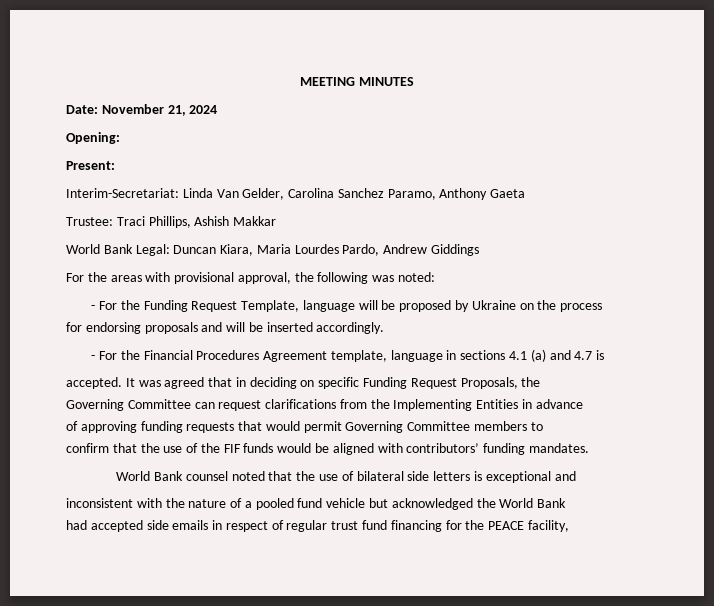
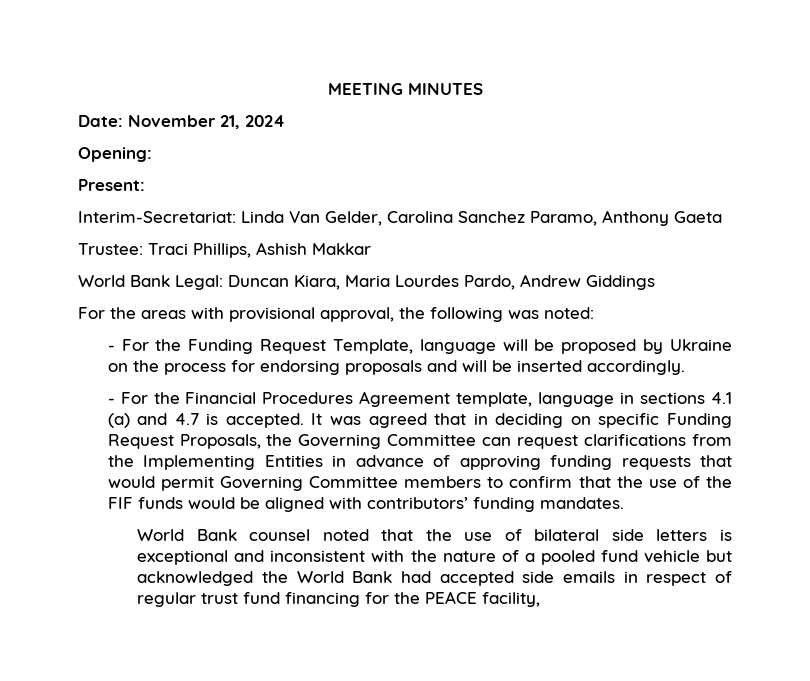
(603, 307) // -> (226, 369) none
(605, 355) // -> (219, 419) none
(541, 382) // -> (293, 440) none
(583, 404) // -> (424, 461) none
(543, 426) // -> (504, 482) none
(576, 476) // -> (265, 556) none
(567, 503) // -> (393, 577) none

